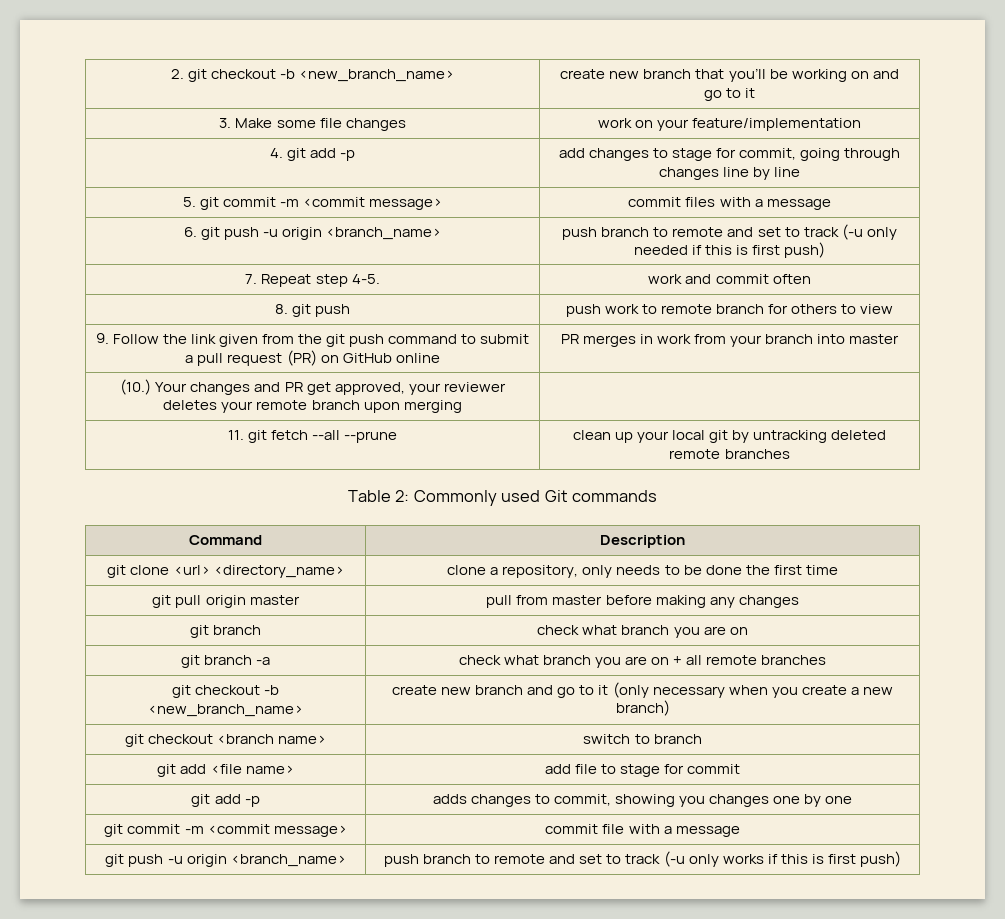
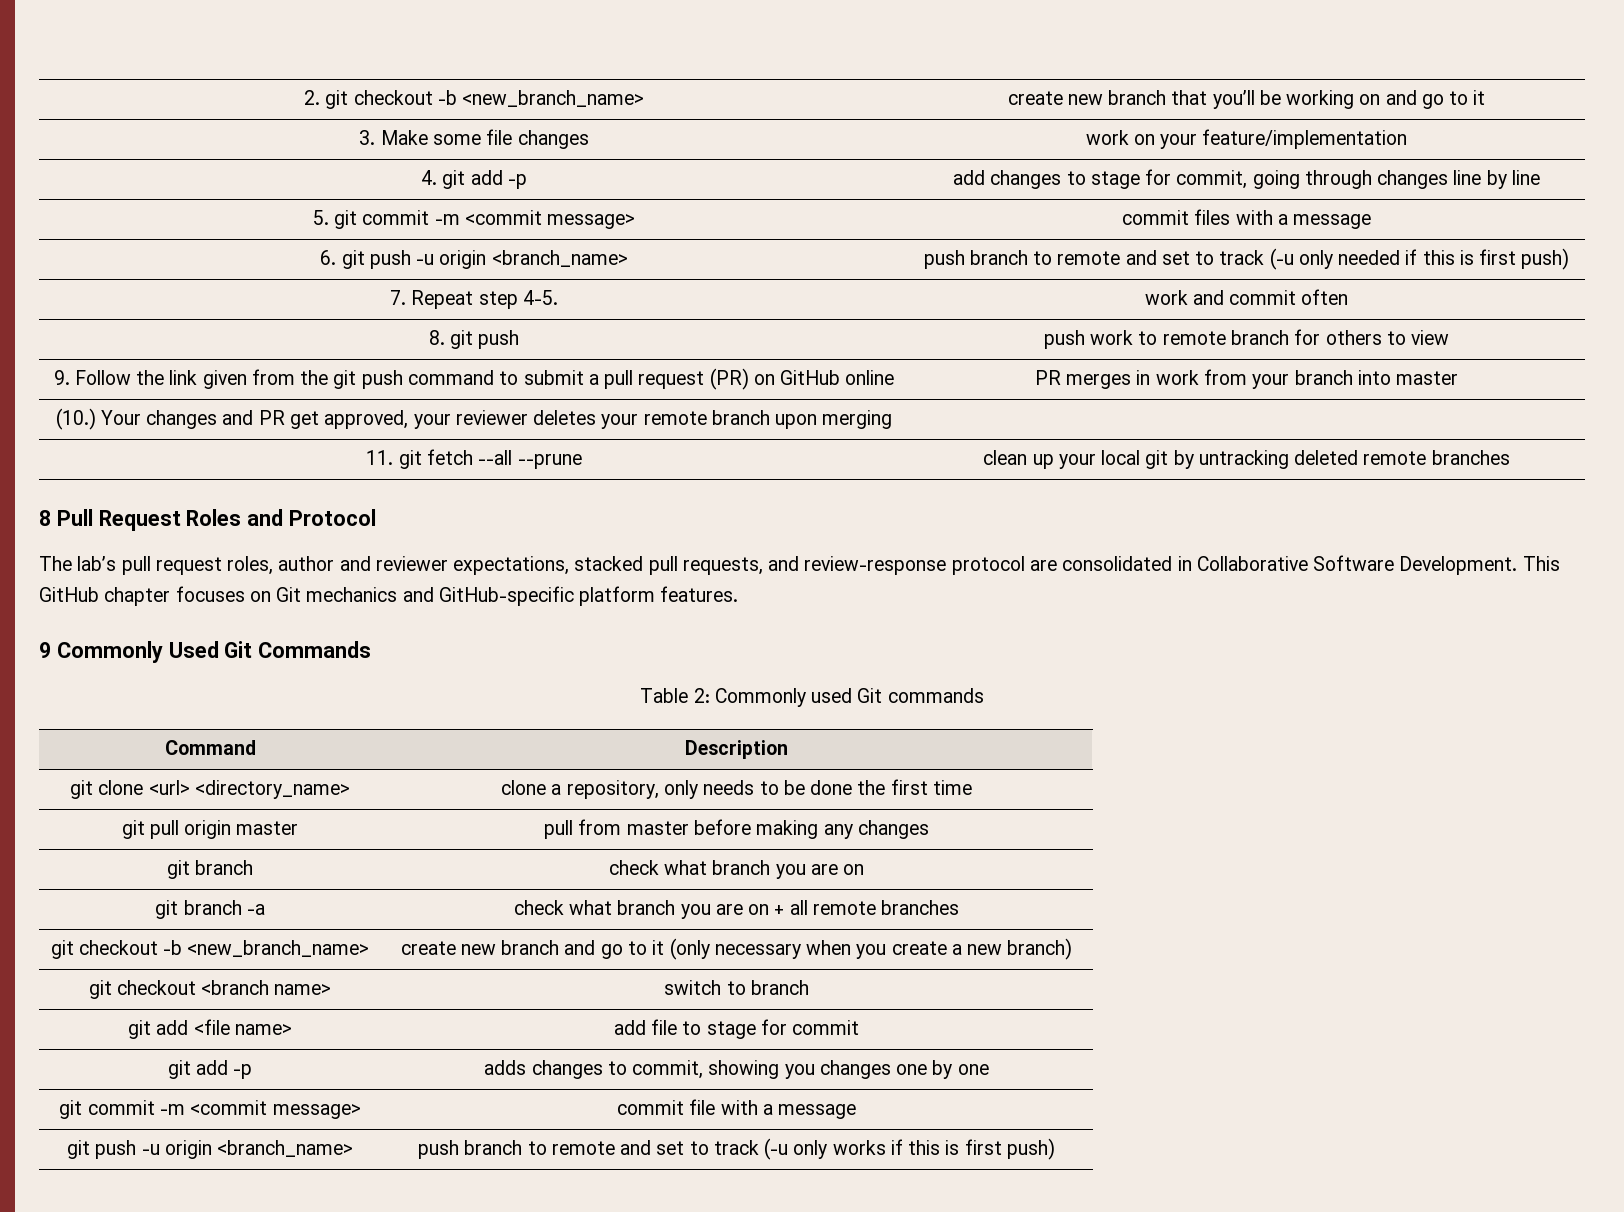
(790, 454) none -> [39,509,377,531] [39,555,1560,575] [39,586,739,606] [39,641,372,663] // 8 Pull Request Roles and Protocol // The lab’s pull request roles, author and reviewer expectations, stacked pull requests, and review-response protocol are consolidated in Collaborative Software Development. This GitHub chapter focuses on Git mechanics and GitHub-specific platform features. // 9 Commonly Used Git Commands

